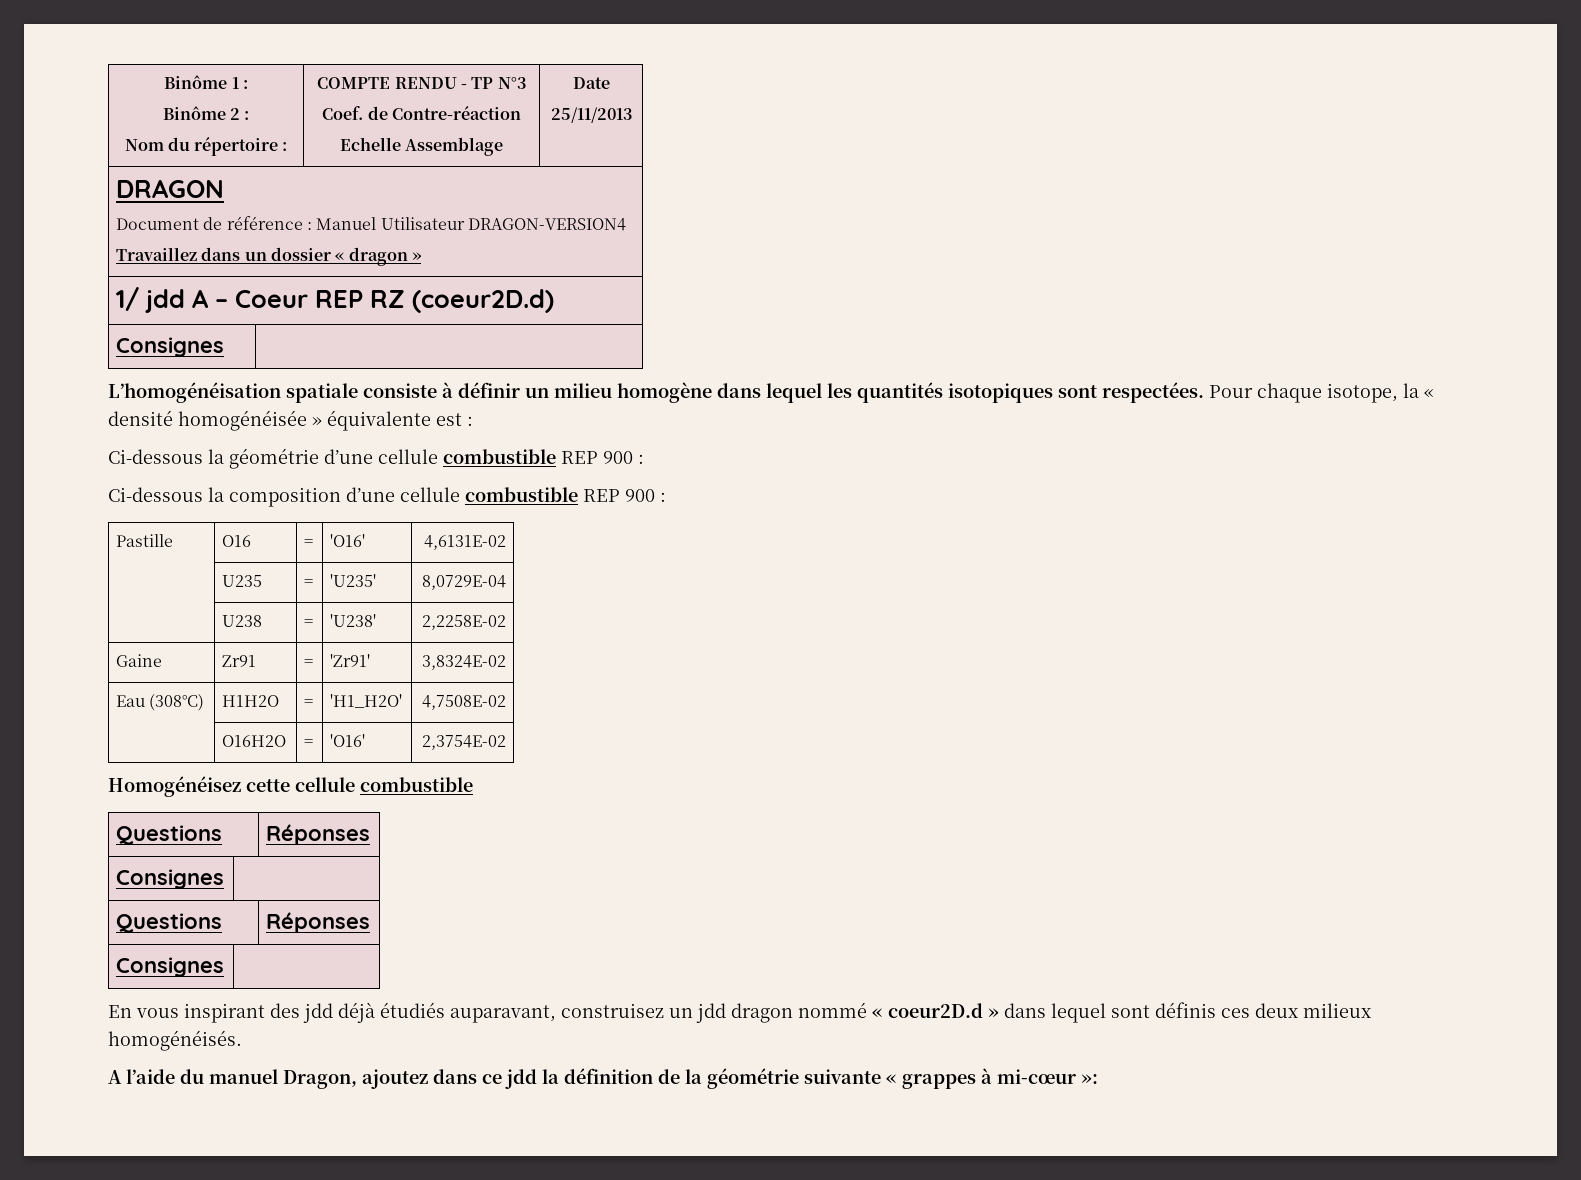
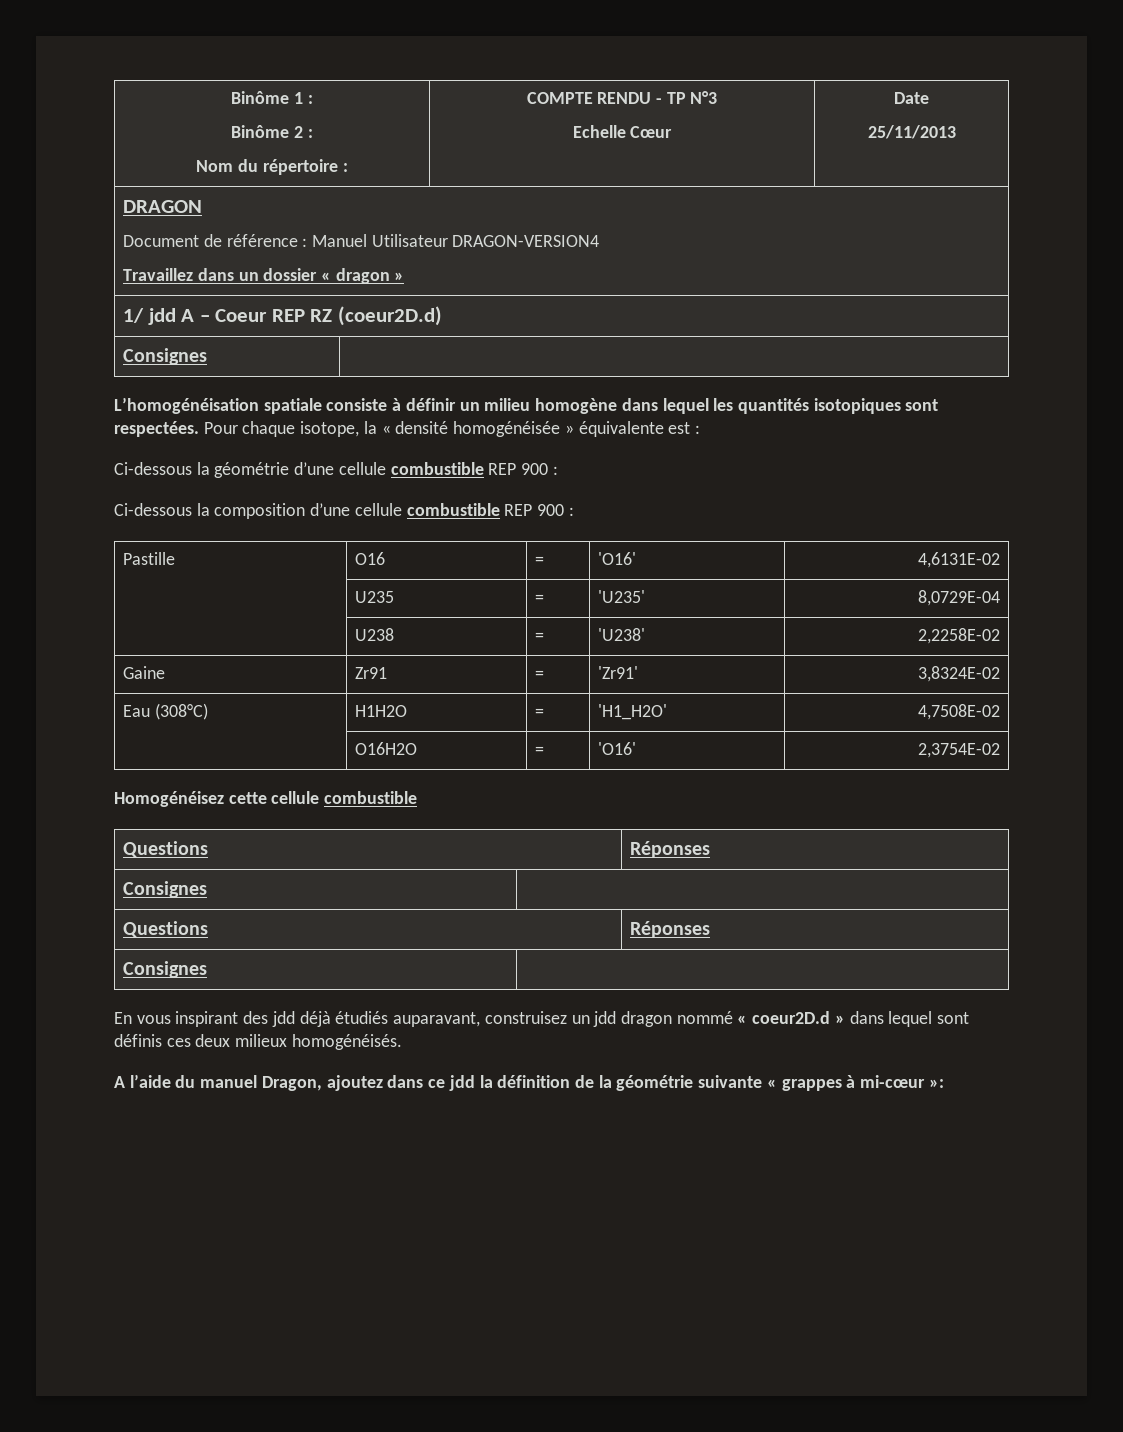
[322,106,521,120] // Coef. de Contre-réaction -> (718, 97) none
[405,137,504,156] Assemblage -> [630,126,673,138] Cœur

